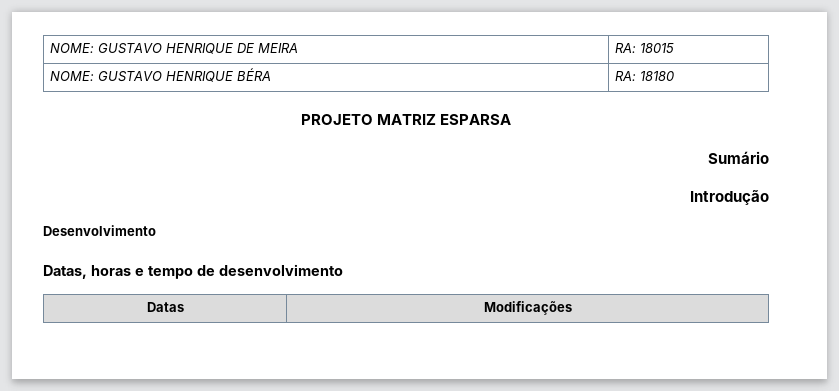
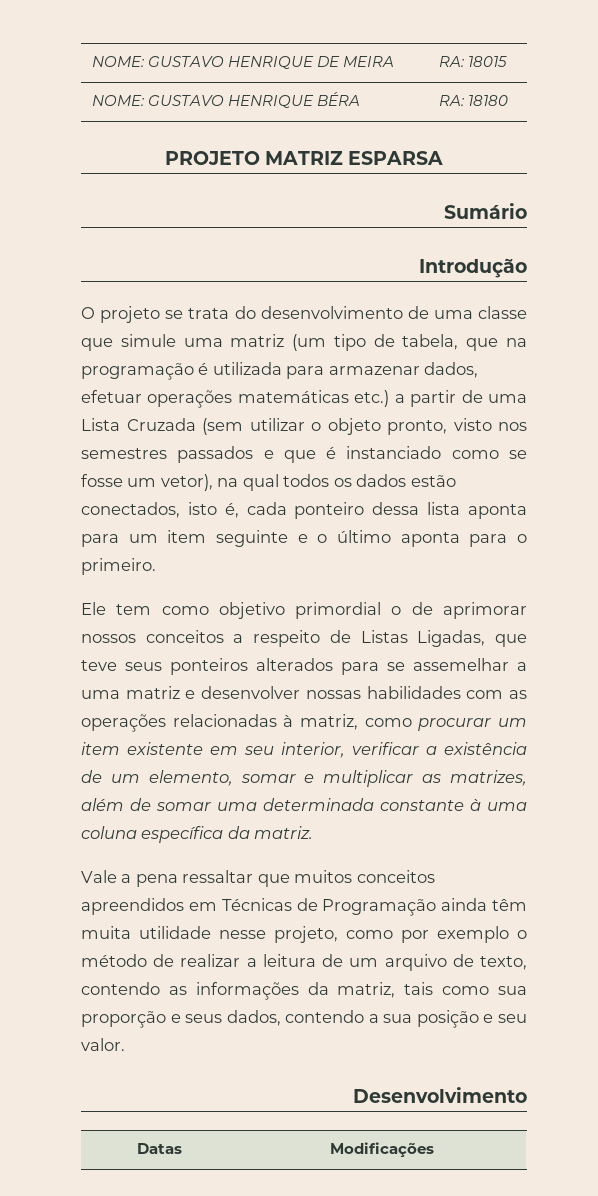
[43,225,156,236] [43,264,343,279] Desenvolvimento // Datas, horas e tempo de desenvolvimento -> [81,306,527,323] [81,334,527,351] [81,362,479,380] [81,390,528,408] [81,418,527,435] [81,446,527,463] [81,474,456,491] [81,502,527,519] [81,530,527,547] [81,558,156,575] [81,602,527,619] [81,630,527,647] [81,658,527,675] [81,686,527,699] [81,714,527,732] [81,742,527,758] [81,770,527,787] [81,798,527,811] [81,826,314,843] [81,870,435,887] [81,898,527,916] [81,926,527,943] [81,954,527,971] [81,982,527,1000] [81,1010,527,1028] [81,1038,125,1051] [353,1087,527,1103] O projeto se trata do desenvolvimento de uma classe que simule uma matriz (um tipo de tabela, que na programação é utilizada para armazenar dados, efetuar operações matemáticas etc.) a partir de uma Lista Cruzada (sem utilizar o objeto pronto, visto nos semestres passados e que é instanciado como se fosse um vetor), na qual todos os dados estão conectados, isto é, cada ponteiro dessa lista aponta para um item seguinte e o último aponta para o primeiro. // Ele tem como objetivo primordial o de aprimorar nossos conceitos a respeito de Listas Ligadas, que teve seus ponteiros alterados para se assemelhar a uma matriz e desenvolver nossas habilidades com as operações relacionadas à matriz, como procurar um item existente em seu interior, verificar a existência de um elemento, somar e multiplicar as matrizes, além de somar uma determinada constante à uma coluna específica da matriz. // Vale a pena ressaltar que muitos conceitos apreendidos em Técnicas de Programação ainda têm muita utilidade nesse projeto, como por exemplo o método de realizar a leitura de um arquivo de texto, contendo as informações da matriz, tais como sua proporção e seus dados, contendo a sua posição e seu valor. // Desenvolvimento

